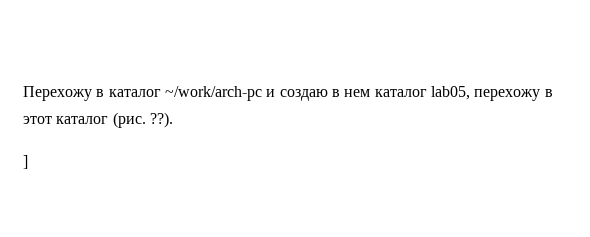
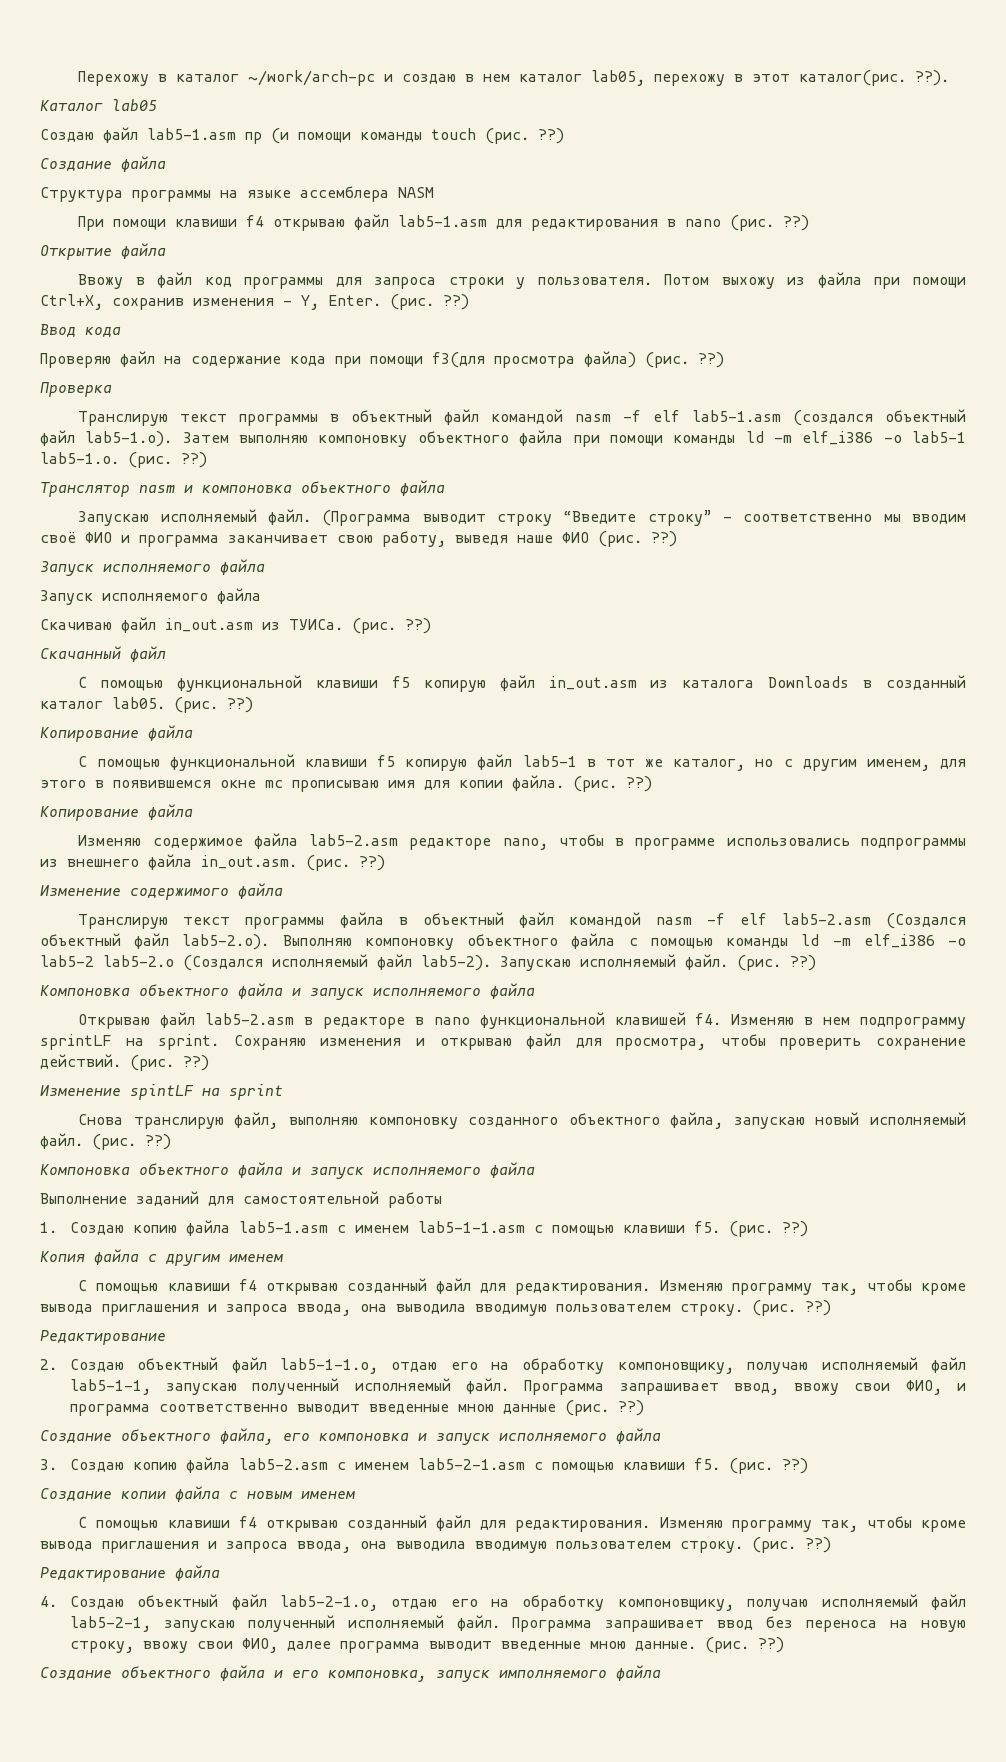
[56,112,146,128] каталог (рис. -> [799,70,907,86] каталог(рис.
[23,155,28,169] ] -> [40,99,157,112] [40,127,564,144] [40,156,166,172] [40,186,434,202] [78,214,810,231] [40,243,166,260] [78,272,967,289] [40,294,469,310] [40,324,121,337] [40,351,724,368] [40,382,112,397] [78,409,967,426] [40,430,967,447] [40,452,207,468] [40,480,445,497] [78,509,967,526] [40,531,677,547] [40,559,265,576] [40,588,261,605] [40,617,431,634] [40,646,166,662] [78,675,967,692] [40,697,253,713] [40,725,193,742] [78,754,966,771] [40,775,652,792] [40,804,193,821] [78,833,966,850] [40,854,385,871] [40,883,283,900] [78,912,966,929] [40,933,967,950] [40,954,816,971] [40,983,535,1000] [78,1012,966,1029] [40,1033,967,1050] [40,1054,209,1071] [40,1084,283,1100] [78,1112,966,1129] [40,1133,171,1150] [40,1162,535,1179] [40,1191,442,1208] [40,1220,808,1237] [40,1249,283,1266] [78,1278,966,1295] [40,1300,831,1316] [40,1330,166,1345] [40,1357,967,1374] [69,1378,966,1395] [69,1400,644,1416] [40,1428,661,1445] [40,1457,808,1474] [40,1486,355,1502] [78,1515,966,1532] [40,1537,831,1553] [40,1565,220,1582] [40,1594,967,1611] [69,1615,966,1632] [69,1637,784,1653] [40,1665,661,1682] Каталог lab05 // Создаю файл lab5-1.asm пр (и помощи команды touch (рис. ??) // Создание файла // Структура программы на языке ассемблера NASM // При помощи клавиши f4 открываю файл lab5-1.asm для редактирования в nano (рис. ??) // Открытие файла // Ввожу в файл код программы для запроса строки у пользователя. Потом выхожу из файла при помощи Ctrl+X, сохранив изменения - Y, Enter. (рис. ??) // Ввод кода // Проверяю файл на содержание кода при помощи f3(для просмотра файла) (рис. ??) // Проверка // Транслирую текст программы в объектный файл командой nasm -f elf lab5-1.asm (создался объектный файл lab5-1.o). Затем выполняю компоновку объектного файла при помощи команды ld -m elf_i386 -o lab5-1 lab5-1.o. (рис. ??) // Транслятор nasm и компоновка объектного файла // Запускаю исполняемый файл. (Программа выводит строку “Введите строку” - соответственно мы вводим своё ФИО и программа заканчивает свою работу, выведя наше ФИО (рис. ??) // Запуск исполняемого файла // Запуск исполняемого файла // Скачиваю файл in_out.asm из ТУИСа. (рис. ??) // Скачанный файл // С помощью функциональной клавиши f5 копирую файл in_out.asm из каталога Downloads в созданный каталог lab05. (рис. ??) // Копирование файла // С помощью функциональной клавиши f5 копирую файл lab5-1 в тот же каталог, но с другим именем, для этого в появившемся окне mc прописываю имя для копии файла. (рис. ??) // Копирование файла // Изменяю содержимое файла lab5-2.asm редакторе nano, чтобы в программе использовались подпрограммы из внешнего файла in_out.asm. (рис. ??) // Изменение содержимого файла // Транслирую текст программы файла в объектный файл командой nasm -f elf lab5-2.asm (Создался объектный файл lab5-2.o). Выполняю компоновку объектного файла с помощью команды ld -m elf_i386 -o lab5-2 lab5-2.o (Создался исполняемый файл lab5-2). Запускаю исполняемый файл. (рис. ??) // Компоновка объектного файла и запуск исполняемого файла // Открываю файл lab5-2.asm в редакторе в nano функциональной клавишей f4. Изменяю в нем подпрограмму sprintLF на sprint. Сохраняю изменения и открываю файл для просмотра, чтобы проверить сохранение действий. (рис. ??) // Изменение spintLF на sprint // Снова транслирую файл, выполняю компоновку созданного объектного файла, запускаю новый исполняемый файл. (рис. ??) // Компоновка объектного файла и запуск исполняемого файла // Выполнение заданий для самостоятельной работы // 1. Создаю копию файла lab5-1.asm с именем lab5-1-1.asm с помощью клавиши f5. (рис. ??) // Копия файла с другим именем // С помощью клавиши f4 открываю созданный файл для редактирования. Изменяю программу так, чтобы кроме вывода приглашения и запроса ввода, она выводила вводимую пользователем строку. (рис. ??) // Редактирование // 2. Создаю объектный файл lab5-1-1.o, отдаю его на обработку компоновщику, получаю исполняемый файл lab5-1-1, запускаю полученный исполняемый файл. Программа запрашивает ввод, ввожу свои ФИО, и программа соответственно выводит введенные мною данные (рис. ??) // Создание объектного файла, его компоновка и запуск исполняемого файла // 3. Создаю копию файла lab5-2.asm с именем lab5-2-1.asm с помощью клавиши f5. (рис. ??) // Создание копии файла с новым именем // С помощью клавиши f4 открываю созданный файл для редактирования. Изменяю программу так, чтобы кроме вывода приглашения и запроса ввода, она выводила вводимую пользователем строку. (рис. ??) // Редактирование файла // 4. Создаю объектный файл lab5-2-1.o, отдаю его на обработку компоновщику, получаю исполняемый файл lab5-2-1, запускаю полученный исполняемый файл. Программа запрашивает ввод без переноса на новую строку, ввожу свои ФИО, далее программа выводит введенные мною данные. (рис. ??) // Создание объектного файла и его компоновка, запуск имполняемого файла

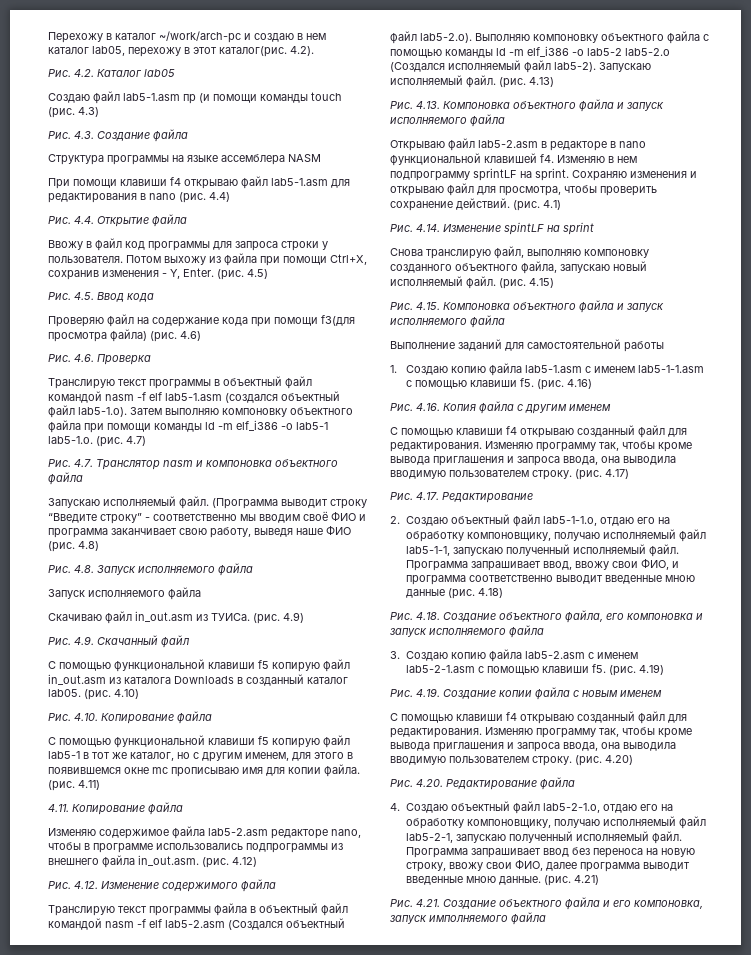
[915,70,950,86] ??). // -> [290,46,314,56] [48,69,94,77] 4.2). // Рис. 4.2.
[538,128,564,144] ??) // -> [78,107,99,117] [48,131,94,139] 4.3) // Рис. 4.3.
[783,215,810,231] ??) // -> [209,192,230,202] [48,216,94,224] 4.4) // Рис. 4.4.
[443,294,469,310] ??) // -> [247,269,268,279] [48,292,94,300] 4.5) // Рис. 4.5.
[698,352,724,368] ??) // -> [180,331,201,341] [48,354,94,362] 4.6) // Рис. 4.6.
[181,452,207,468] ??) // -> [126,436,146,446] [48,459,93,467] 4.7) // Рис. 4.7.
[651,531,677,547] ??) // -> [78,541,99,551] [48,565,94,573] 4.8) // Рис. 4.8.
[405,618,431,634] ??) // -> [283,612,304,623] [48,636,94,645] 4.9) // Рис. 4.9.
[227,697,253,713] ??) // -> [114,689,139,699] [48,713,98,721] 4.10) // Рис. 4.10.
[626,776,652,792] ??) // -> [78,780,100,790] [48,804,69,812] 4.11) // 4.11.
[359,855,385,871] ??) // -> [232,857,257,867] [48,881,98,889] 4.12) // Рис. 4.12.
[790,955,816,971] ??) // -> [529,77,554,87] [390,101,440,109] 4.13) // Рис. 4.13.
[183,1055,209,1071] ??) // -> [543,200,561,210] [390,224,440,232] 4.1) // Рис. 4.14.
[145,1134,171,1150] ??) // -> [529,278,554,288] [390,302,440,310] 4.15) // Рис. 4.15.
[781,1221,808,1237] ??) // -> [567,379,593,389] [390,403,440,411] 4.16) // Рис. 4.16.
[805,1300,831,1316] ??) // -> [605,469,629,479] [390,492,439,500] 4.17) // Рис. 4.17.
[617,1400,644,1416] ??) // -> [478,588,504,598] [390,612,440,620] 4.18) // Рис. 4.18.
[781,1458,808,1474] ??) // -> [639,664,665,675] [390,688,440,697] 4.19) // Рис. 4.19.
[805,1537,831,1553] ??) // -> [605,755,633,765] [390,779,443,787] 4.20) // Рис. 4.20.
[757,1637,784,1653] ??) // -> [574,875,600,885] [390,899,440,907] 4.21) // Рис. 4.21.

